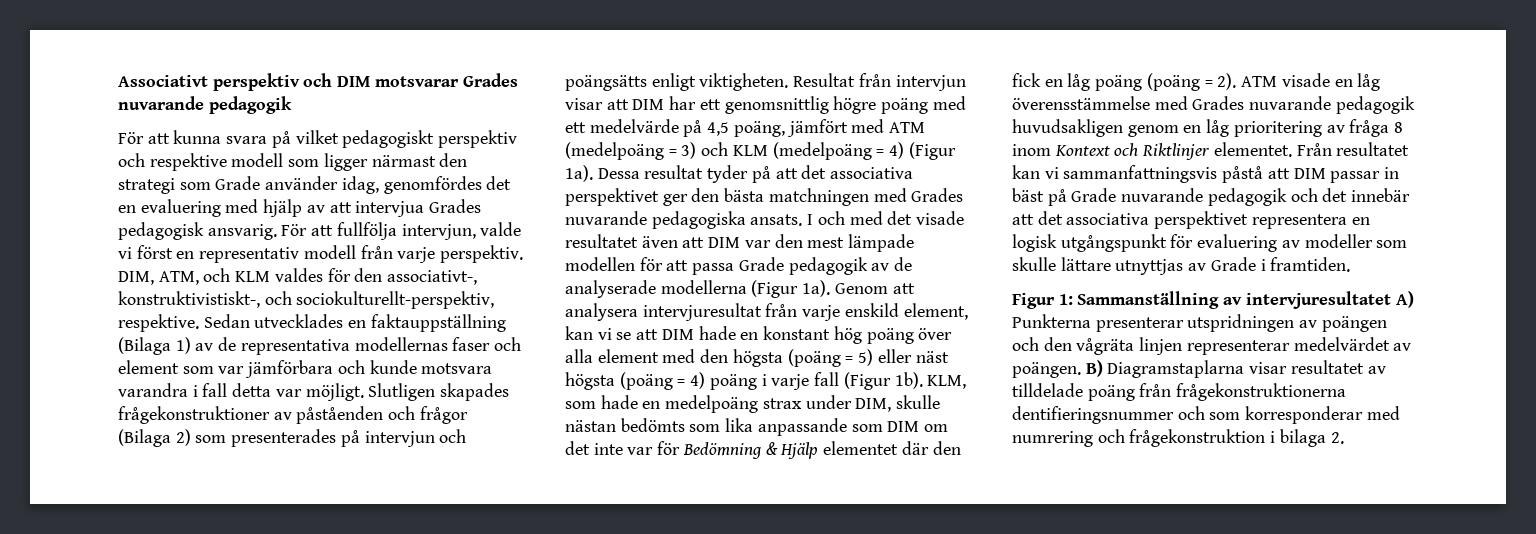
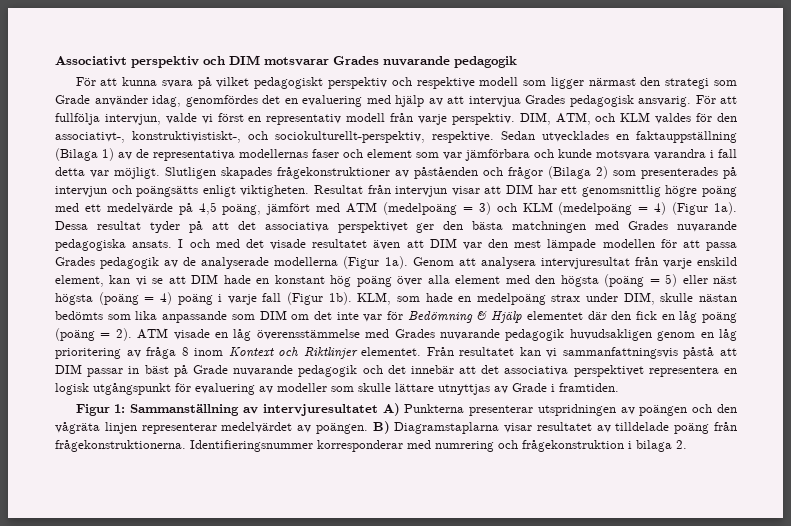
[738,257,784,271] Grade -> [55,257,95,266] Grades
[1176,383,1347,401] [1012,406,1241,424] frågekonstruktionerna dentifieringsnummer och som -> [55,440,313,452] frågekonstruktionerna. Identifieringsnummer

